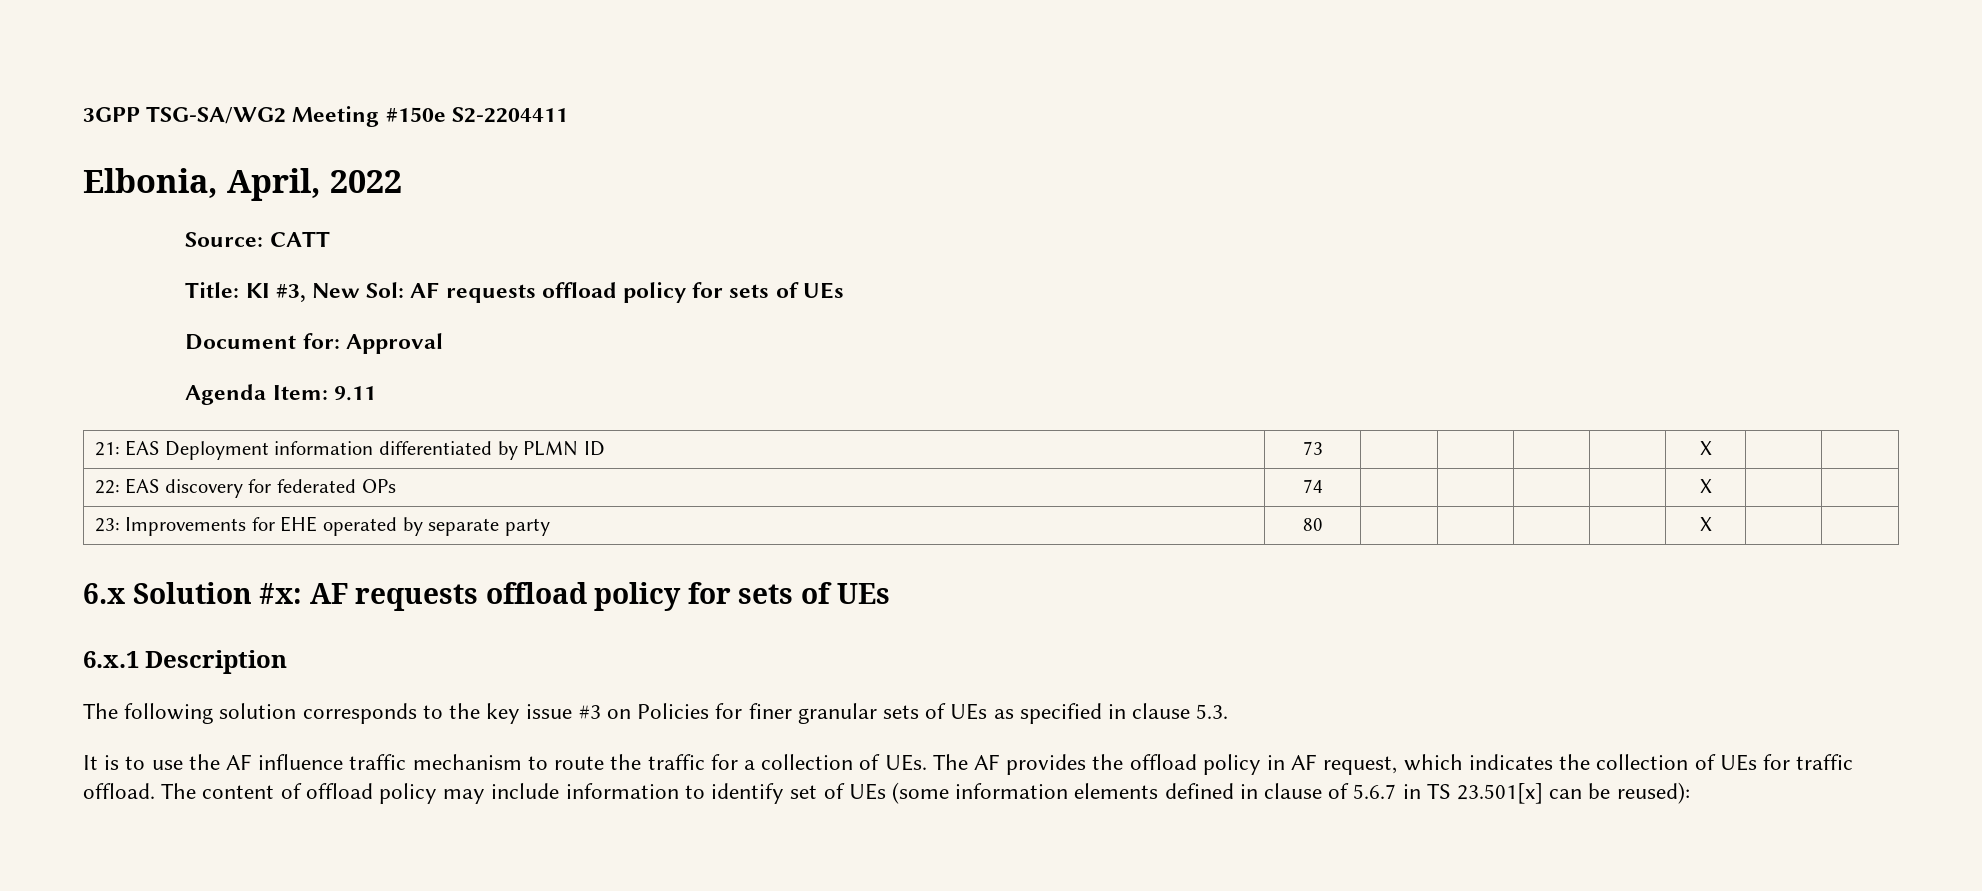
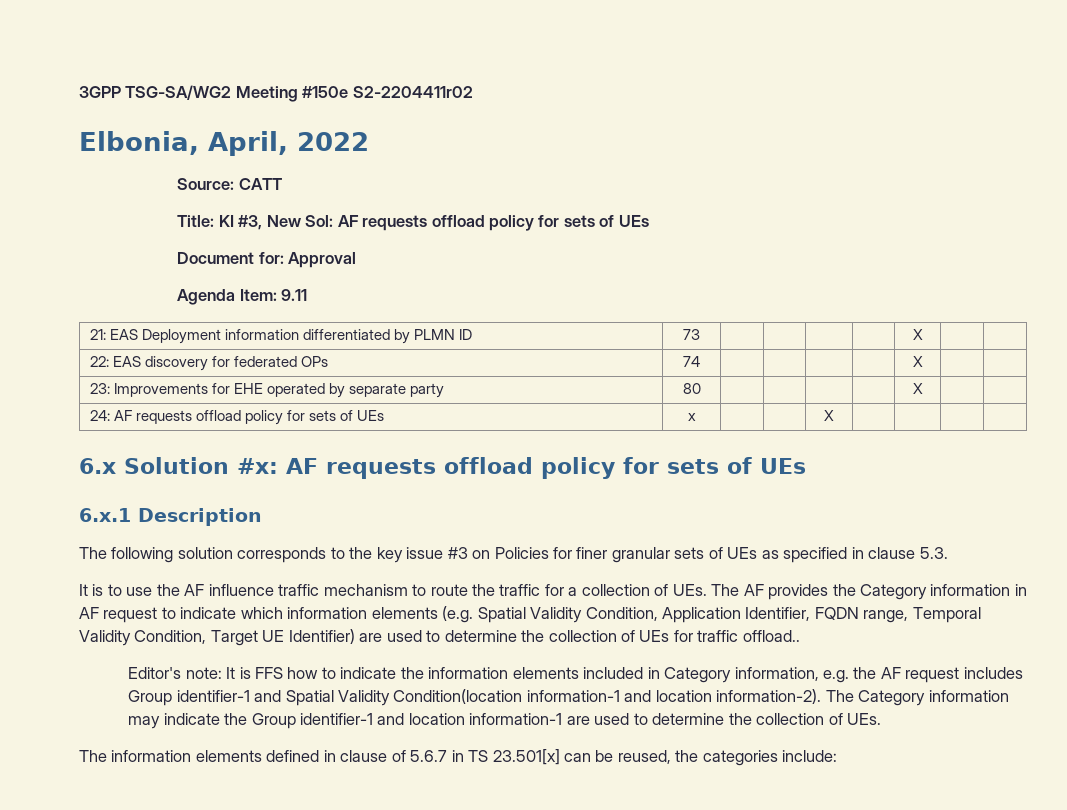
[451,107,568,123] S2-2204411 -> [352,86,473,98] S2-2204411r02
(1712, 524) none -> [89,410,385,425] [687,413,696,421] [824,410,834,421] // 24: AF requests offload policy for sets of UEs | x | | | X | | | |
[1129,754,1553,775] offload policy in AF request, which indicates -> [860,584,1027,600] [79,606,981,623] [79,629,517,646] Category information in AF request to indicate which information elements (e.g. Spatial Validity Condition, Application Identifier, FQDN range, Temporal Validity Condition, Target UE Identifier) are used to determine
[83,782,949,804] offload. The content of offload policy may include information to identify set of UEs (some -> [742,630,800,642] [128,667,1023,683] [128,689,1009,706] [128,713,881,729] [79,750,107,762] offload.. // Editor's note: It is FFS how to indicate the information elements included in Category information, e.g. the AF request includes Group identifier-1 and Spatial Validity Condition(location information-1 and location information-2). The Category information may indicate the Group identifier-1 and location information-1 are used to determine the collection of UEs. // The
[1616,782,1690,804] reused): -> [617,750,838,766] reused, the categories include:

